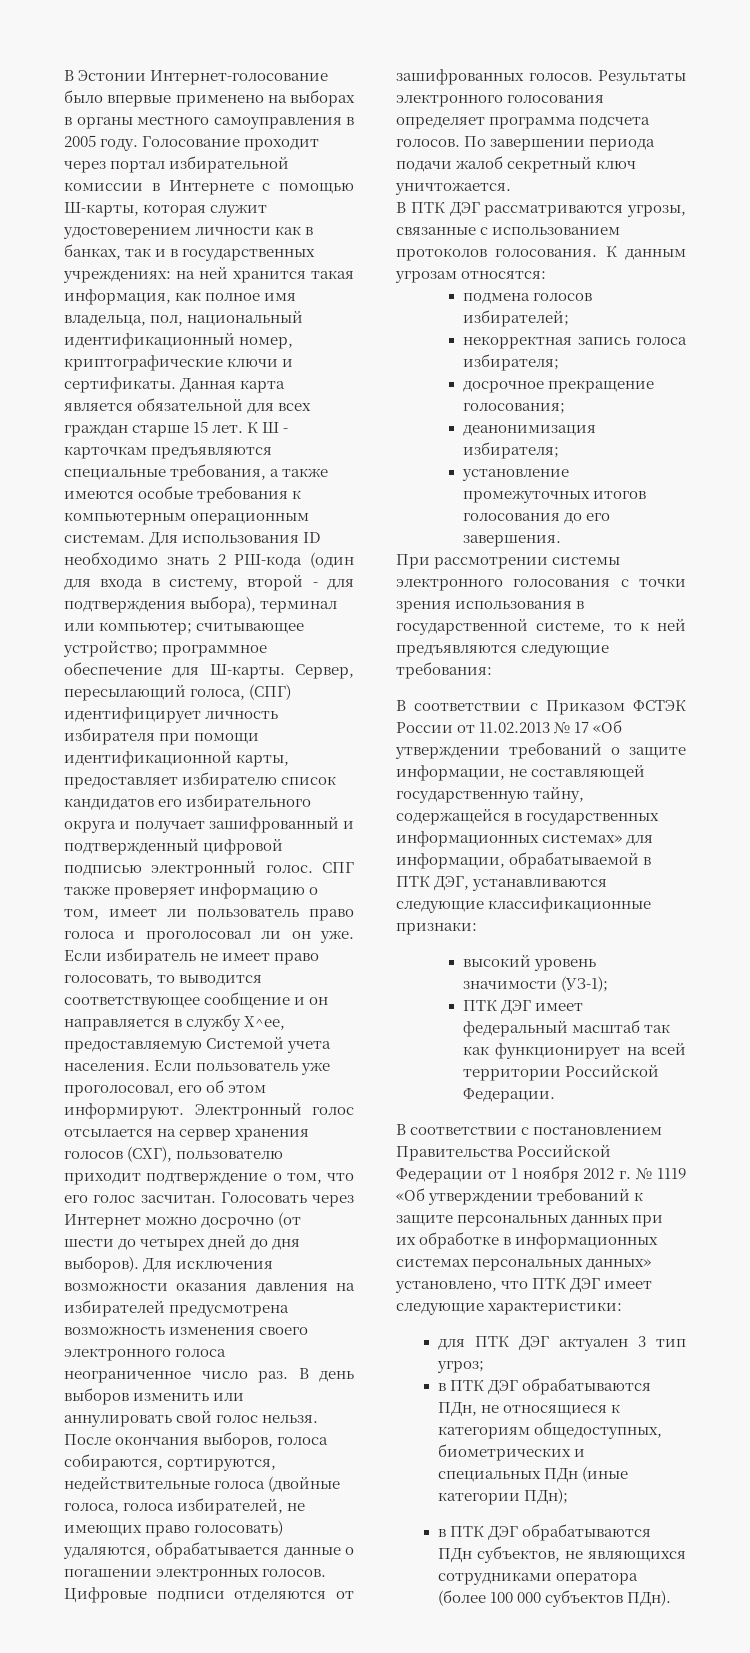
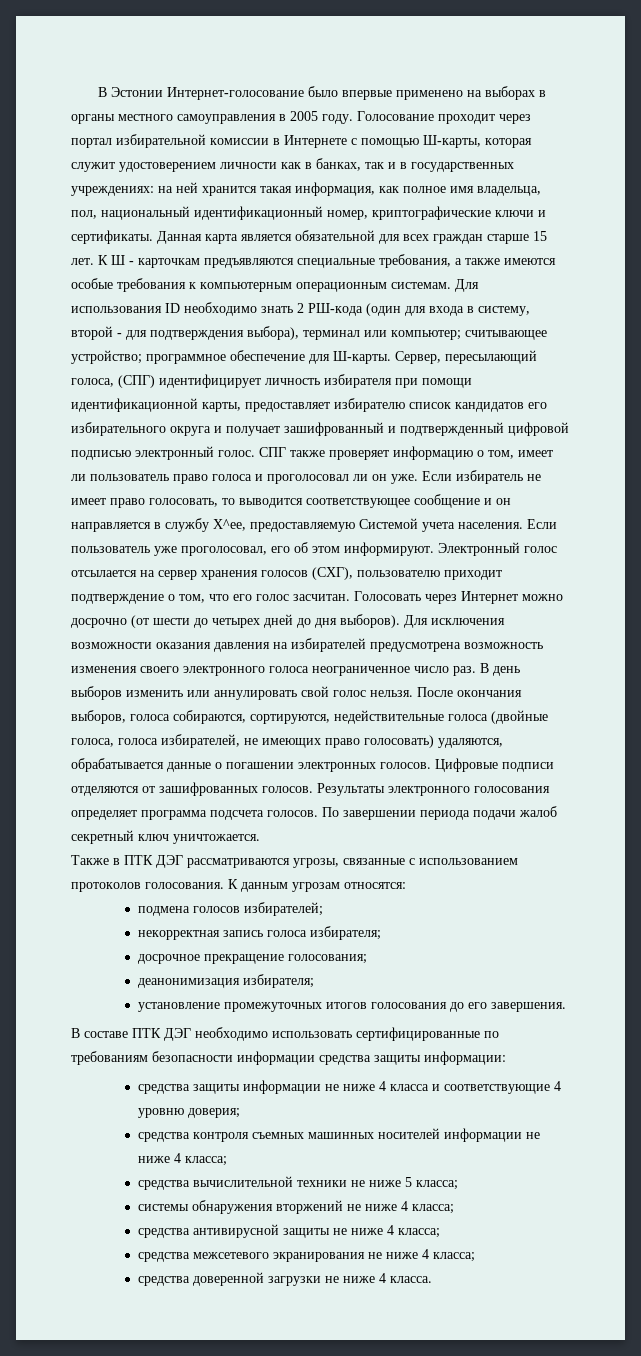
[396,202,406,213] В -> [71,855,120,865] Также в
[396,554,621,569] [396,578,686,591] [396,601,585,613] [396,618,686,635] [396,645,610,657] [396,662,492,679] [396,700,686,715] [396,720,623,734] [395,742,686,759] [396,764,646,781] [396,786,585,803] [396,808,660,825] [396,831,654,847] [396,852,652,869] [396,876,608,891] [396,897,652,913] [396,922,477,935] [462,954,596,971] [462,976,608,992] [462,1000,583,1015] [462,1020,670,1037] [462,1042,686,1059] [462,1064,659,1081] [462,1088,555,1103] [396,1124,663,1135] [396,1144,612,1161] [396,1166,686,1183] [396,1188,644,1205] [396,1215,664,1227] [396,1232,659,1249] [396,1259,652,1271] [395,1278,653,1293] [396,1302,623,1315] [437,1336,686,1351] [436,1361,484,1373] [437,1378,651,1395] [437,1402,620,1417] [437,1422,662,1439] [437,1444,585,1461] [437,1466,628,1483] [437,1488,568,1505] [437,1524,651,1541] [437,1546,686,1563] [437,1572,638,1585] [437,1590,671,1607] При рассмотрении системы электронного голосования с точки зрения использования в государственной системе, то к ней предъявляются следующие требования: // В соответствии с Приказом ФСТЭК России от 11.02.2013 № 17 «Об утверждении требований о защите информации, не составляющей государственную тайну, содержащейся в государственных информационных системах» для информации, обрабатываемой в ПТК ДЭГ, устанавливаются следующие классификационные признаки: // высокий уровень значимости (УЗ-1); // ПТК ДЭГ имеет федеральный масштаб так как функционирует на всей территории Российской Федерации. // В соответствии с постановлением Правительства Российской Федерации от 1 ноября 2012 г. № 1119 «Об утверждении требований к защите персональных данных при их обработке в информационных системах персональных данных» установлено, что ПТК ДЭГ имеет следующие характеристики: // для ПТК ДЭГ актуален 3 тип угроз; // в ПТК ДЭГ обрабатываются ПДн, не относящиеся к категориям общедоступных, биометрических и специальных ПДн (иные категории ПДн); // в ПТК ДЭГ обрабатываются ПДн субъектов, не являющихся сотрудниками оператора (более 100 000 субъектов ПДн). -> [71,1027,499,1041] [71,1051,506,1065] [137,1080,561,1094] [137,1108,240,1118] [137,1128,540,1142] [137,1153,227,1166] [137,1176,458,1190] [137,1200,454,1214] [137,1224,440,1238] [137,1249,475,1262] [137,1272,432,1286] В составе ПТК ДЭГ необходимо использовать сертифицированные по требованиям безопасности информации средства защиты информации: // средства защиты информации не ниже 4 класса и соответствующие 4 уровню доверия; // средства контроля съемных машинных носителей информации не ниже 4 класса; // средства вычислительной техники не ниже 5 класса; // системы обнаружения вторжений не ниже 4 класса; // средства антивирусной защиты не ниже 4 класса; // средства межсетевого экранирования не ниже 4 класса; // средства доверенной загрузки не ниже 4 класса.

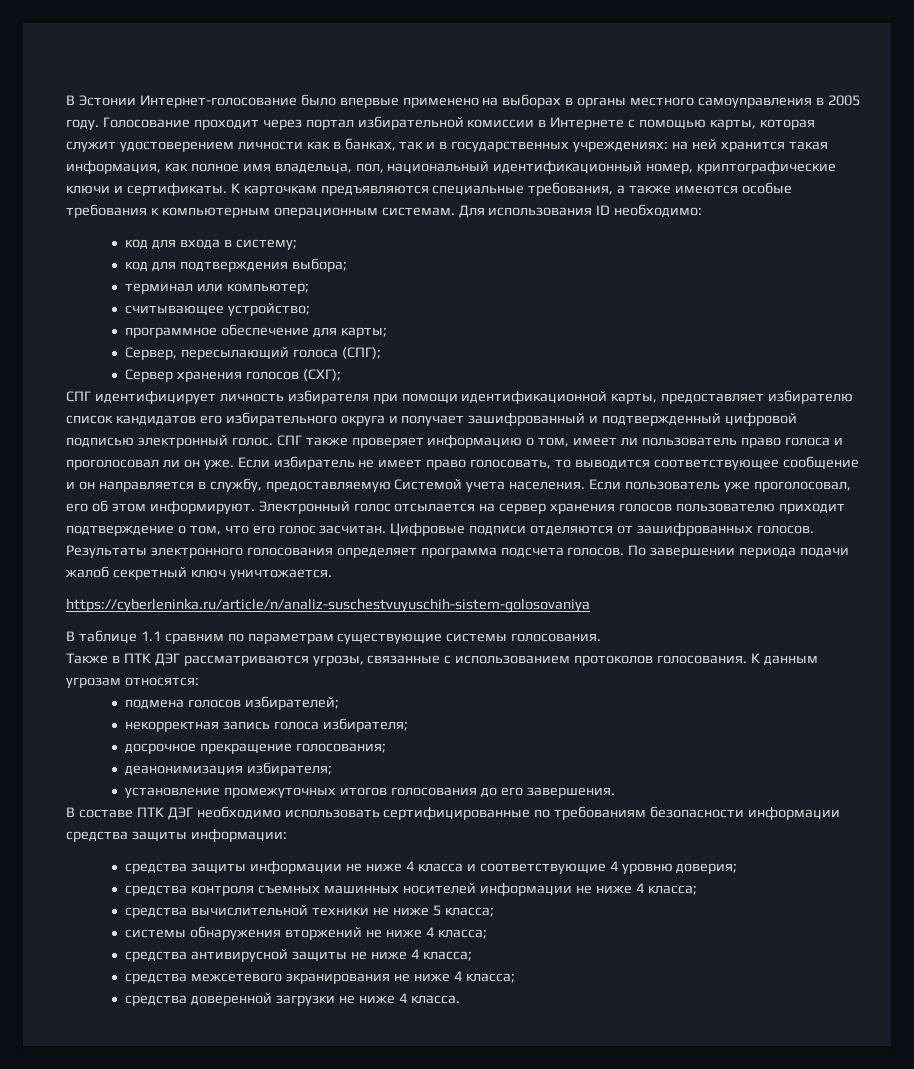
[423,135,481,148] Ш-карты, -> [710,119,757,130] карты,
[157,230,547,244] [71,255,134,265] Данная карта является обязательной для всех граждан старше 15 лет. К Ш - -> [230,183,240,193] К
[184,302,530,316] [71,326,122,340] необходимо знать 2 РШ-кода (один для входа в систему, второй - -> [614,204,703,217] [125,239,298,250] [125,261,149,271] необходимо: // код для входа в систему; // код
[247,326,299,340] выбора), -> [292,258,348,272] выбора; //
(461, 335) none -> (310, 288) //
(142, 357) none -> (311, 309) //
[333,351,391,364] Ш-карты. -> [341,327,388,338] карты; //
[71,375,155,388] голоса, (СПГ) -> [293,347,382,359] [125,369,342,382] [66,391,91,402] голоса (СПГ); // Сервер хранения голосов (СХГ); // СПГ
[165,518,246,532] службу Х^ее, -> [209,478,262,492] службу,
[312,567,353,580] (СХГ), -> (673, 507) none
[354,591,563,604] [71,614,505,628] [71,638,543,652] [71,663,520,676] [71,686,522,700] [71,710,548,724] [71,734,503,748] [71,758,431,772] Голосовать через Интернет можно досрочно (от шести до четырех дней до дня выборов). Для исключения возможности оказания давления на избирателей предусмотрена возможность изменения своего электронного голоса неограниченное число раз. В день выборов изменить или аннулировать свой голос нельзя. После окончания выборов, голоса собираются, сортируются, недействительные голоса (двойные голоса, голоса избирателей, не имеющих право голосовать) удаляются, обрабатывается данные о погашении электронных голосов. -> (387, 529) none
(260, 839) none -> [66,598,590,613] [66,630,602,644] // https://cyberleninka.ru/article/n/analiz-suschestvuyuschih-sistem-golosovaniya // В таблице 1.1 сравним по параметрам существующие системы голосования.

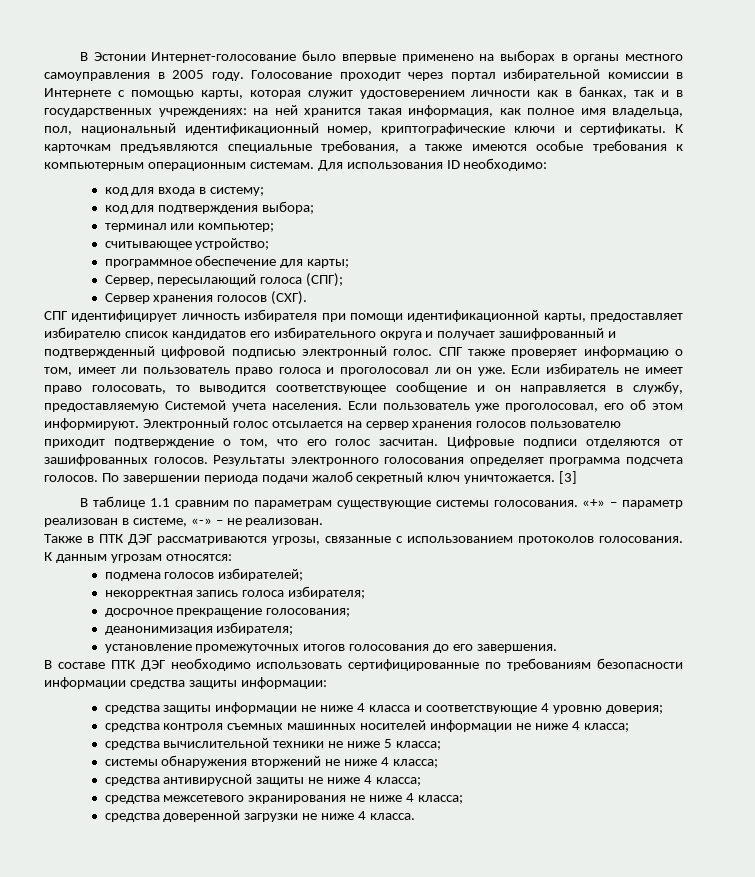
[303,369,342,381] (СХГ); -> [271,291,308,305] (СХГ).
[66,598,590,613] // https://cyberleninka.ru/article/n/analiz-suschestvuyuschih-sistem-golosovaniya -> [559,471,578,484] [3]
(602, 637) none -> [582,499,684,509] [44,518,324,527] «+» – параметр реализован в системе, «-» – не реализован.

